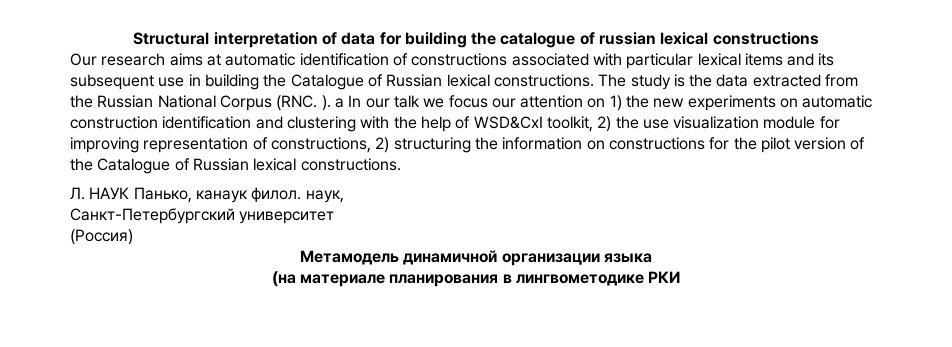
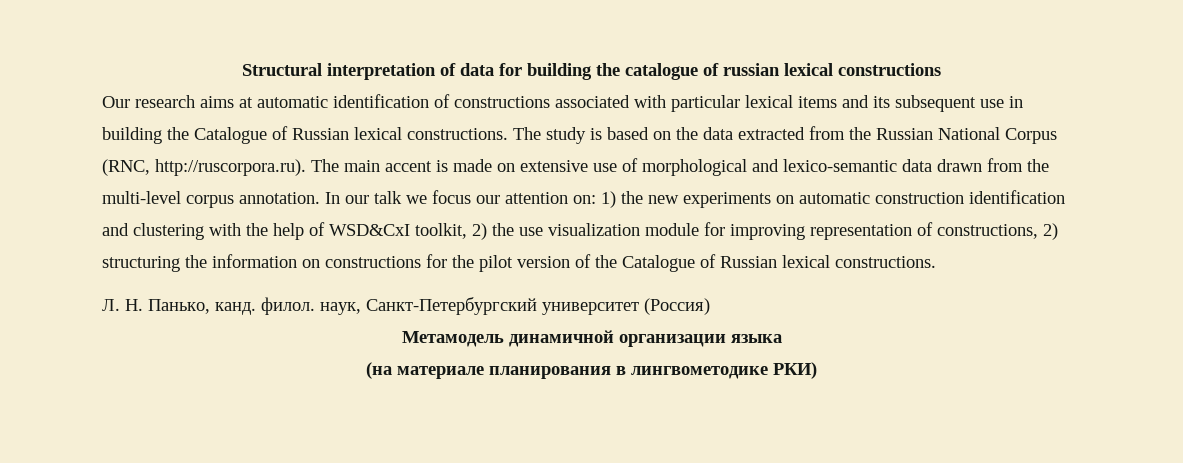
(685, 80) none -> [607,127,671,140] based on
[276,95,344,111] (RNC. ). a -> [102,158,1049,176] [102,191,320,208] (RNC, http://ruscorpora.ru). The main accent is made on extensive use of morphological and lexico-semantic data drawn from the multi-level corpus annotation.
[587,98,606,108] on -> [573,195,596,204] on:
[89,187,248,203] НАУК Панько, канаук -> [125,299,256,315] Н. Панько, канд.
(344, 196) // -> (361, 308) none
(335, 217) // -> (639, 308) none
[648,271,681,283] РКИ -> [773,362,817,379] РКИ)

